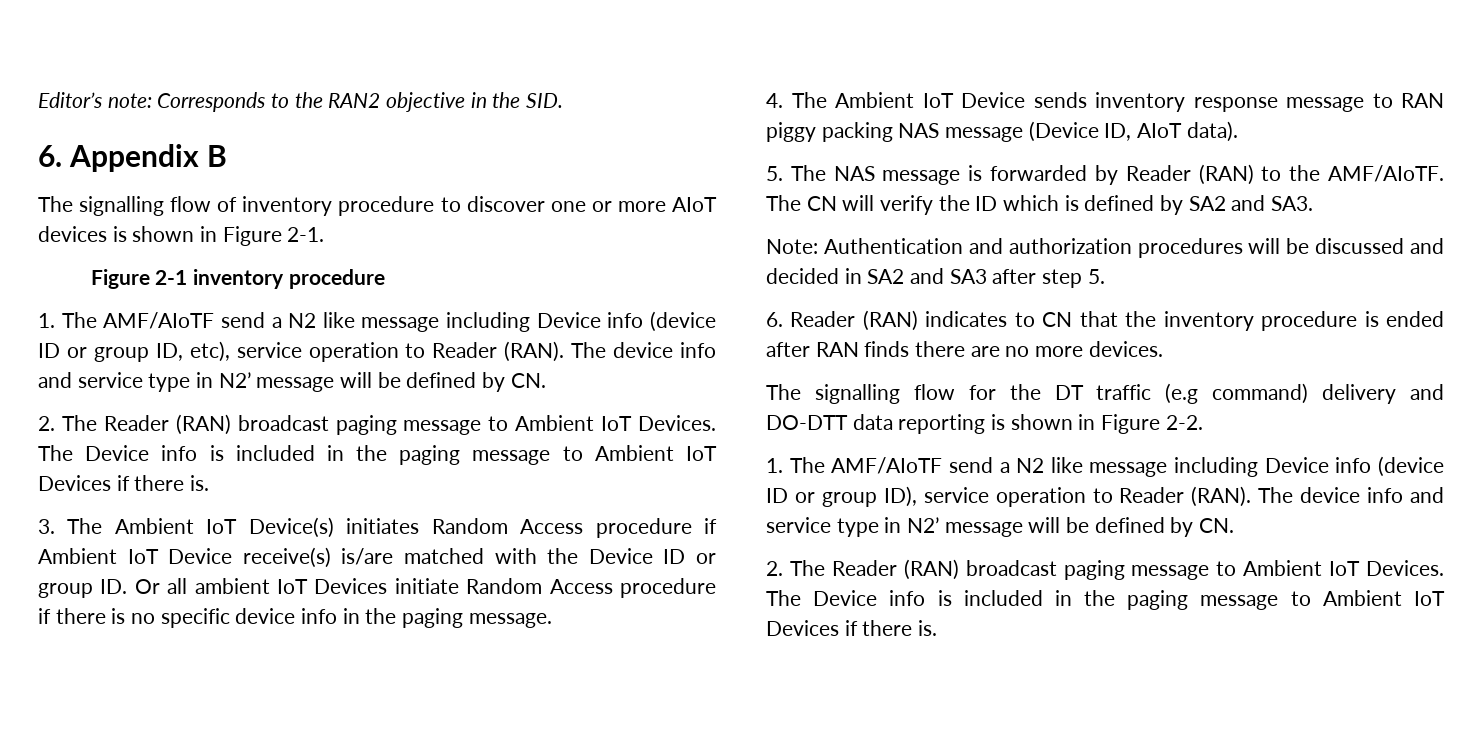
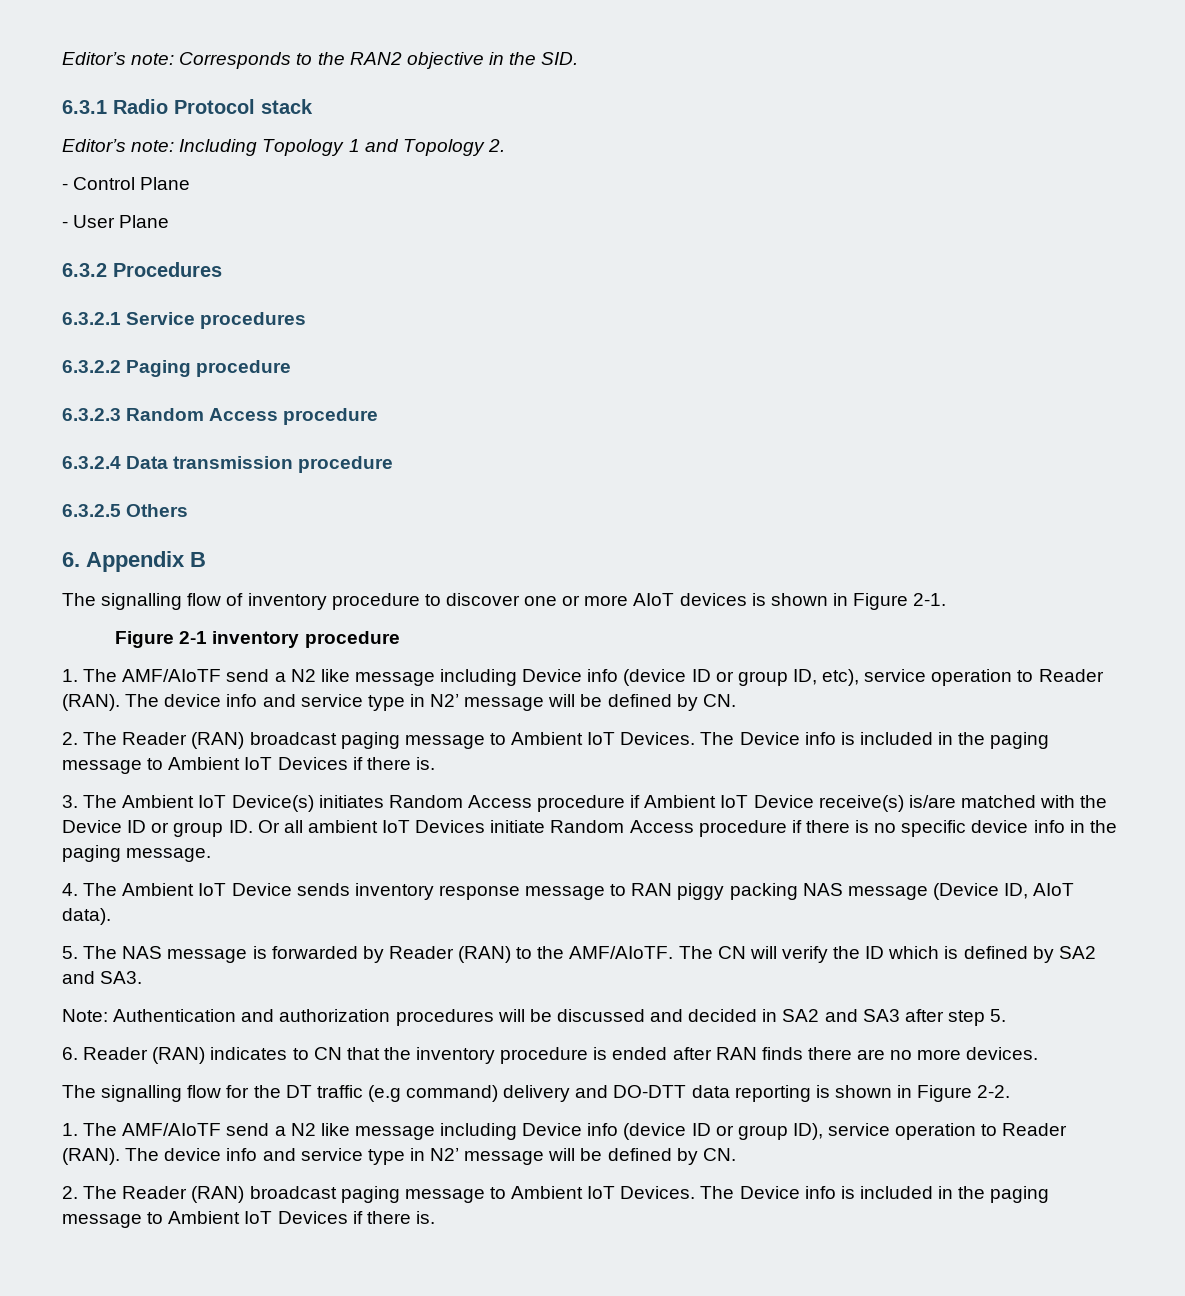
(564, 100) none -> [62,99,313,114] [62,139,505,156] [62,177,191,190] [62,215,170,228] [62,262,222,277] [62,312,307,329] [62,360,292,377] [62,408,379,425] [62,456,394,473] [62,504,189,517] // 6.3.1 Radio Protocol stack // Editor’s note: Including Topology 1 and Topology 2. // - Control Plane // - User Plane // 6.3.2 Procedures // 6.3.2.1 Service procedures // 6.3.2.2 Paging procedure // 6.3.2.3 Random Access procedure // 6.3.2.4 Data transmission procedure // 6.3.2.5 Others

